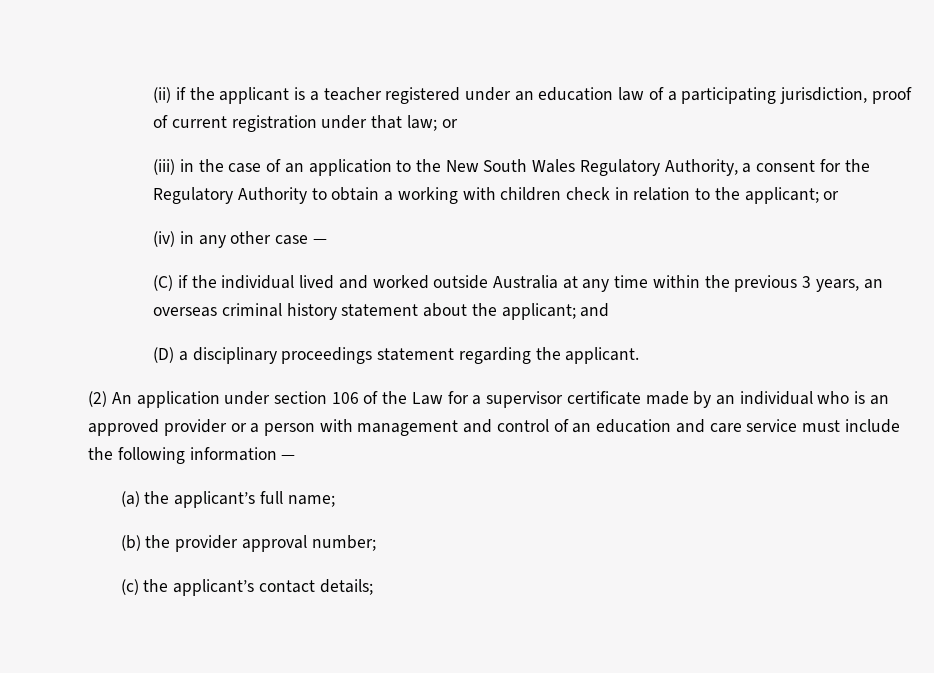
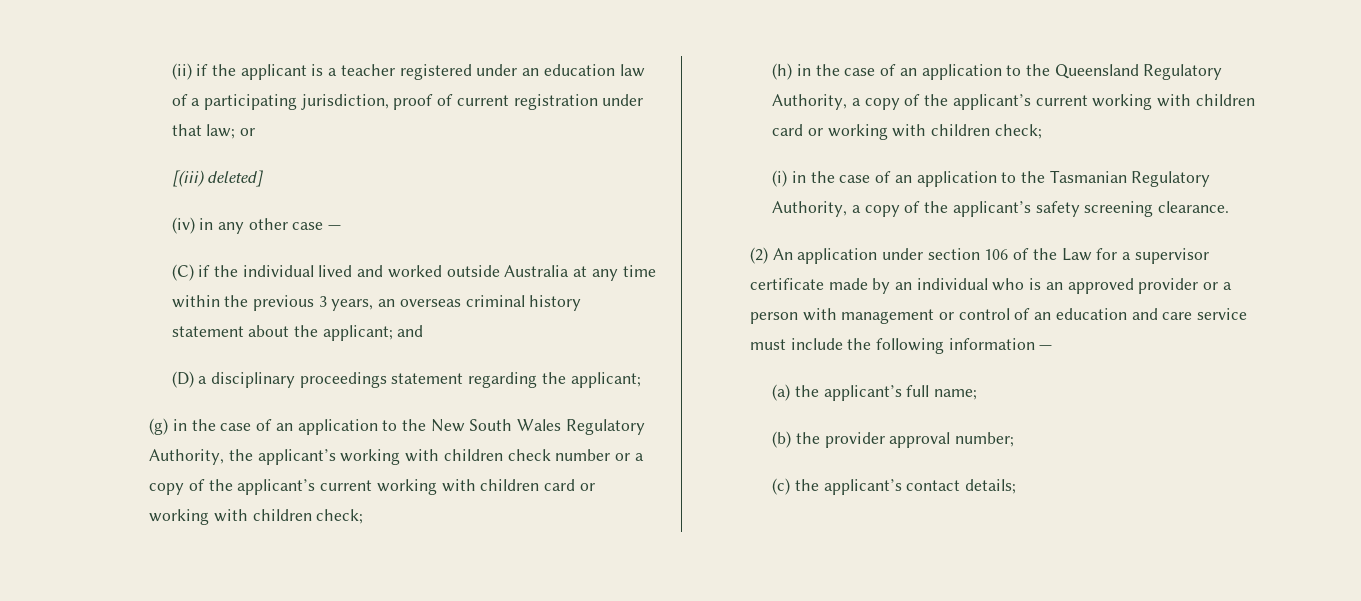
[153,159,870,176] [153,187,840,204] (iii) in the case of an application to the New South Wales Regulatory Authority, a consent for the Regulatory Authority to obtain a working with children check in relation to the applicant; or -> [171,170,264,187] [(iii) deleted]
[565,347,640,364] applicant. -> [570,372,641,388] [149,418,645,435] [149,449,644,465] [149,479,595,495] [149,509,364,525] [772,63,1223,80] [772,94,1255,110] [772,124,1042,140] [772,170,1211,187] [772,201,1229,217] applicant; // (g) in the case of an application to the New South Wales Regulatory Authority, the applicant’s working with children check number or a copy of the applicant’s current working with children card or working with children check; // (h) in the case of an application to the Queensland Regulatory Authority, a copy of the applicant’s current working with children card or working with children check; // (i) in the case of an application to the Tasmanian Regulatory Authority, a copy of the applicant’s safety screening clearance.
[463,419,493,433] and -> [938,312,954,320] or

